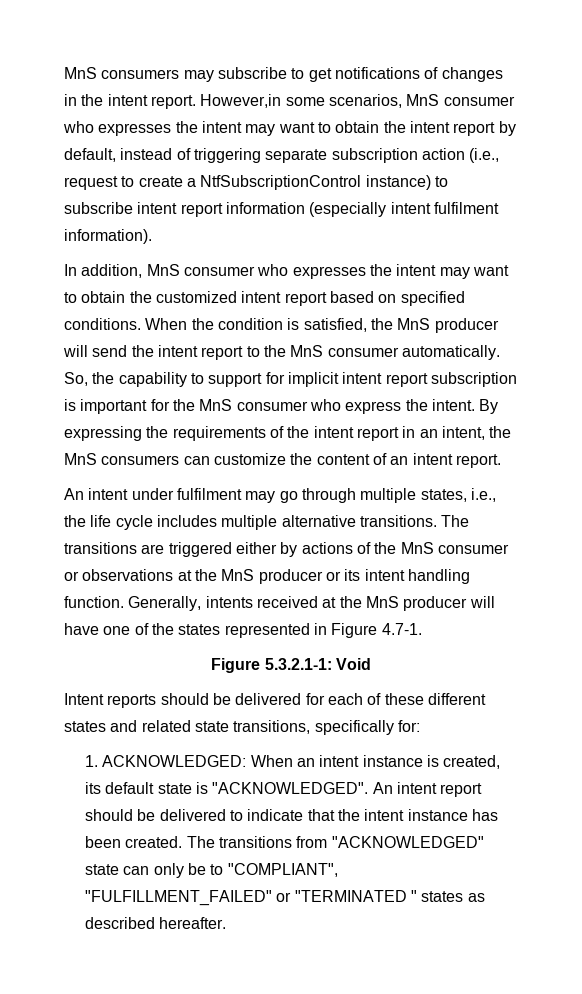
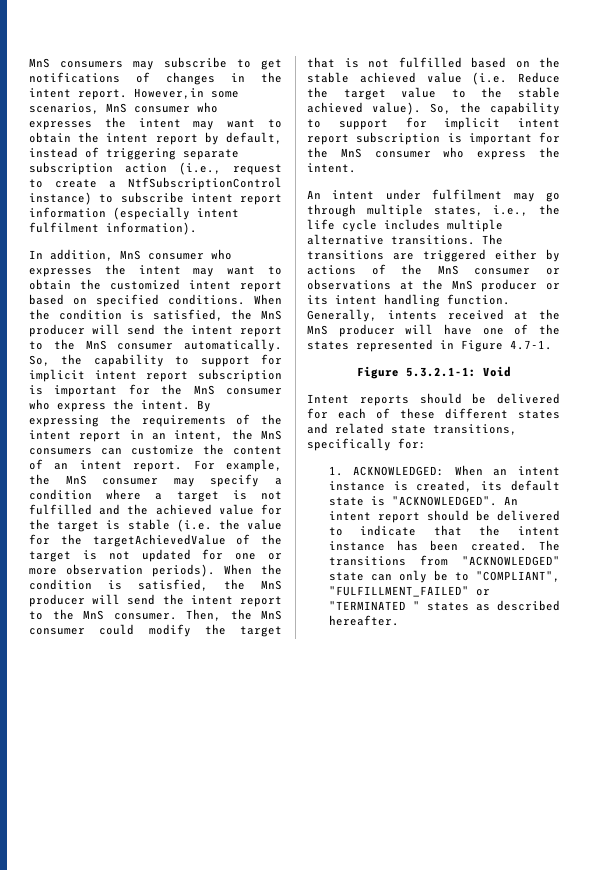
(501, 461) none -> [193,459,282,472] [29,474,282,487] [29,489,282,502] [29,504,282,515] [29,519,282,532] [29,534,282,547] [29,549,282,562] [29,564,282,577] [29,579,282,591] [29,594,282,607] [29,609,282,621] [29,624,282,637] [307,57,560,68] [307,72,560,85] [307,87,560,100] [307,102,560,115] [307,117,560,130] [307,132,560,145] [307,147,560,160] [307,163,356,173] For example, the MnS consumer may specify a condition where a target is not fulfilled and the achieved value for the target is stable (i.e. the value for the targetAchievedValue of the target is not updated for one or more observation periods). When the condition is satisfied, the MnS producer will send the intent report to the MnS consumer. Then, the MnS consumer could modify the target that is not fulfilled based on the stable achieved value (i.e. Reduce the target value to the stable achieved value). So, the capability to support for implicit intent report subscription is important for the MnS consumer who express the intent.

